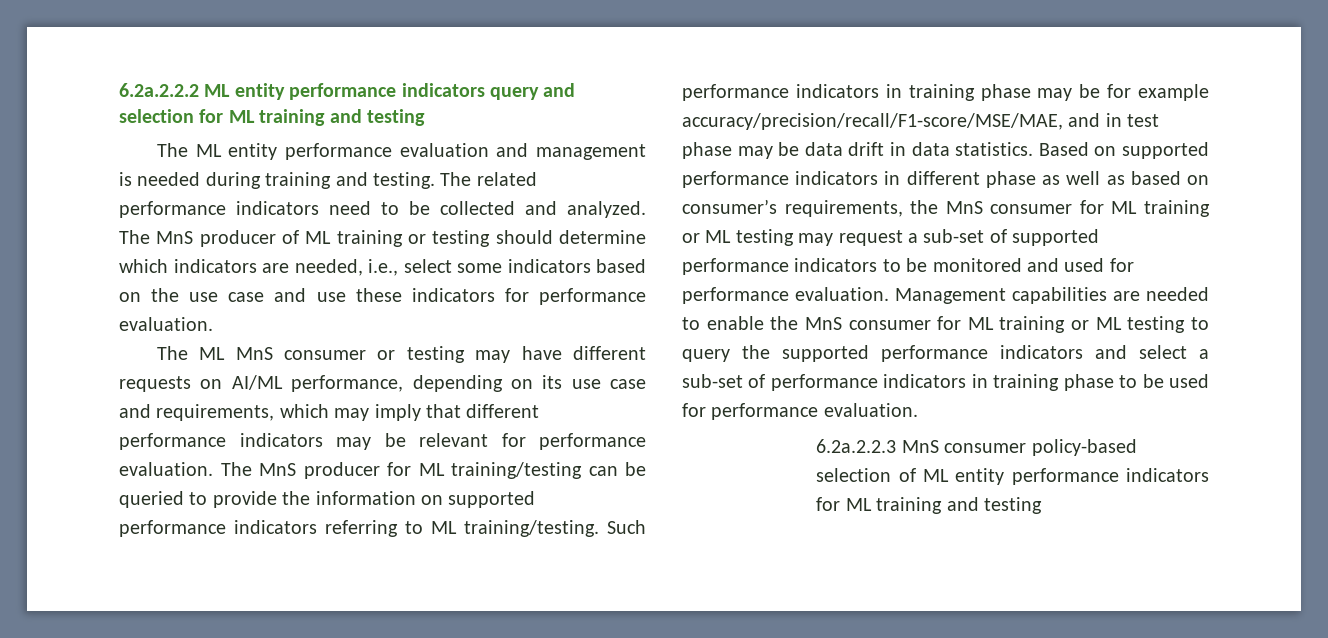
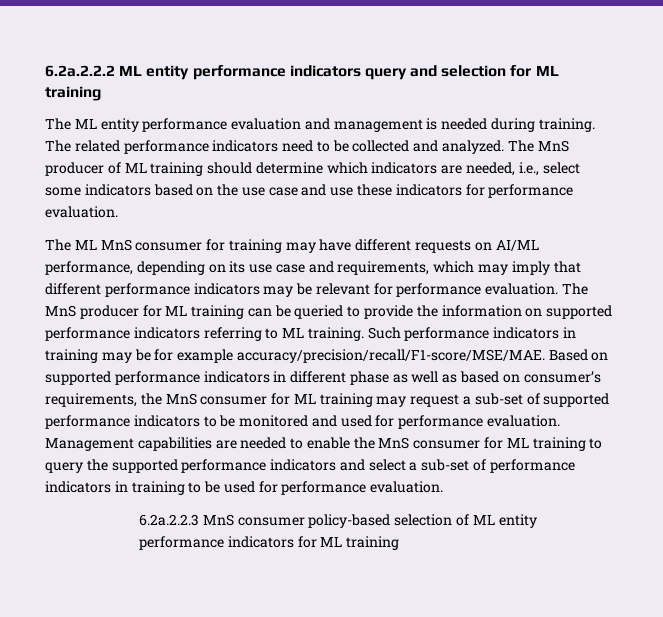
[329,109,425,126] and testing -> (101, 93) none
[265,172,435,189] training and testing. -> [538,118,595,132] training.
[408,230,491,247] or testing -> (204, 169) none
[377,346,465,363] or testing -> [206,239,282,253] for training
[451,462,582,479] training/testing -> [191,305,245,319] training
[464,520,599,537] training/testing. -> [307,327,364,341] training.
[980,84,1031,101] phase -> (98, 356) none
[682,113,1160,130] [682,142,1034,159] accuracy/precision/recall/F1-score/MSE/MAE, and in test phase may be data drift in data statistics. -> [236,349,545,363] accuracy/precision/recall/F1-score/MSE/MAE.
[682,229,794,246] or ML testing -> (373, 400) none
[1071,316,1186,333] or ML testing -> (586, 444) none
[1063,374,1114,391] phase -> (185, 488) none
[946,497,1043,514] and testing -> (400, 543) none

